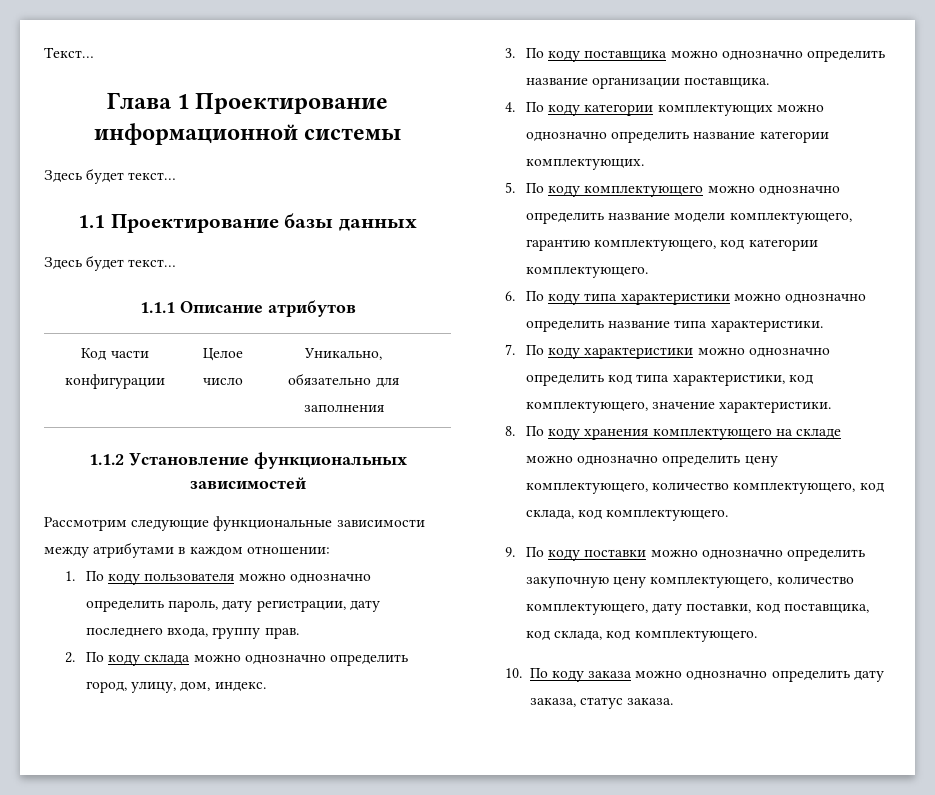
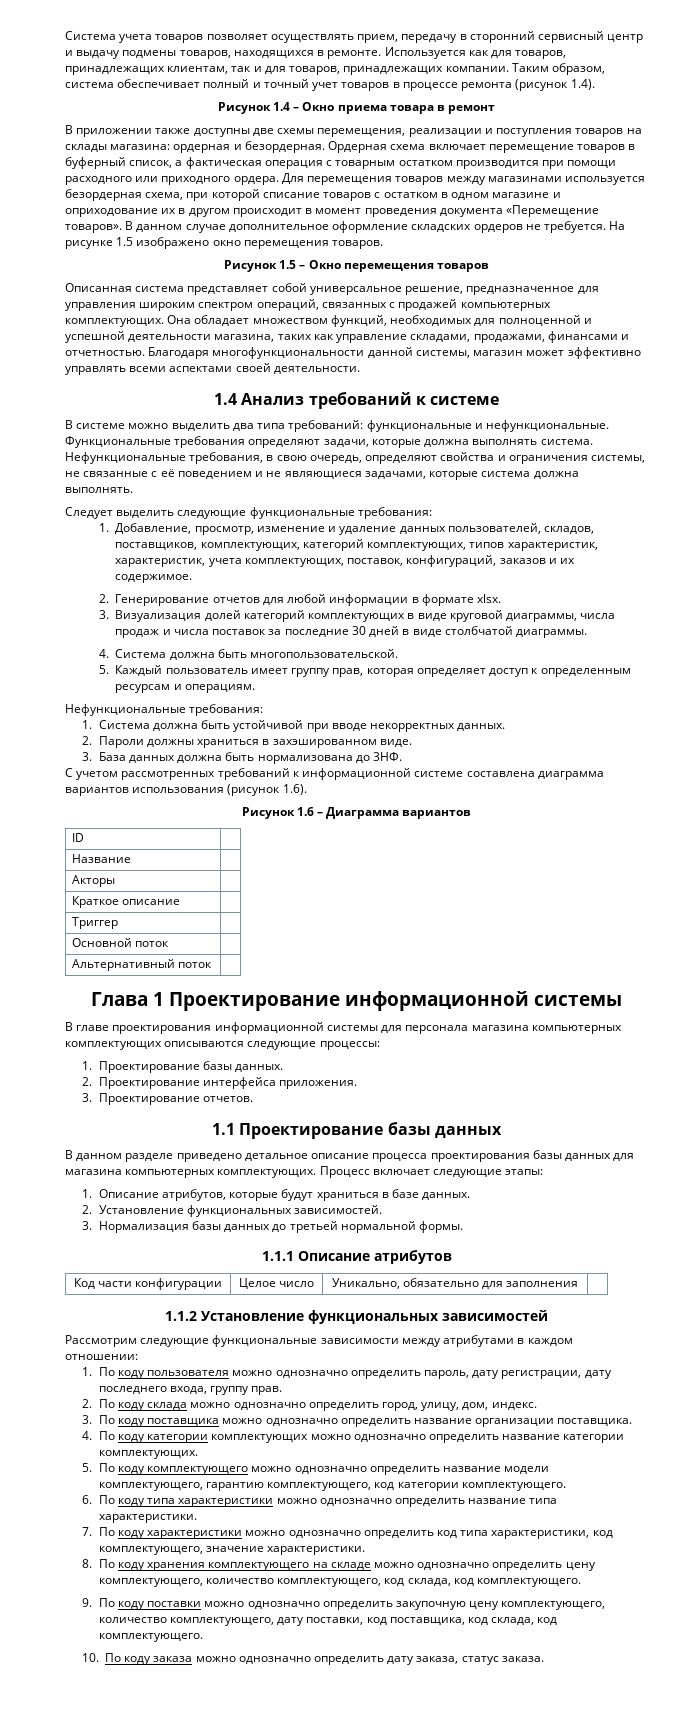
[44,47,94,58] Текст… -> [65,31,644,43] [65,47,567,59] [65,63,606,75] [65,79,595,91] [217,102,496,114] [65,125,642,137] [65,141,636,153] [65,157,617,169] [65,173,646,185] [65,189,561,201] [65,205,600,217] [65,221,626,233] [65,237,384,249] [223,260,490,272] [65,283,599,295] [65,299,551,311] [65,315,592,327] [65,331,630,343] [65,347,641,359] [65,363,360,375] [213,392,500,409] [65,420,610,432] [65,436,593,448] [65,452,646,464] [65,469,579,480] [65,487,133,493] [65,507,432,519] [98,523,595,535] [115,539,598,551] [115,555,576,567] [115,574,193,583] [98,594,502,606] [98,610,616,622] [115,626,587,638] [98,649,399,660] [98,665,631,677] [115,684,255,693] [65,704,264,716] [81,720,506,732] [81,736,412,748] [81,752,403,764] [65,768,604,780] [65,784,307,796] [241,807,472,819] [72,833,85,842] [72,854,132,863] [72,875,116,887] [72,896,181,908] [72,917,119,929] [72,938,170,947] [72,959,213,971] Система учета товаров позволяет осуществлять прием, передачу в сторонний сервисный центр и выдачу подмены товаров, находящихся в ремонте. Используется как для товаров, принадлежащих клиентам, так и для товаров, принадлежащих компании. Таким образом, система обеспечивает полный и точный учет товаров в процессе ремонта (рисунок 1.4). // Рисунок 1.4 – Окно приема товара в ремонт // В приложении также доступны две схемы перемещения, реализации и поступления товаров на склады магазина: ордерная и безордерная. Ордерная схема включает перемещение товаров в буферный список, а фактическая операция с товарным остатком производится при помощи расходного или приходного ордера. Для перемещения товаров между магазинами используется безордерная схема, при которой списание товаров с остатком в одном магазине и оприходование их в другом происходит в момент проведения документа «Перемещение товаров». В данном случае дополнительное оформление складских ордеров не требуется. На рисунке 1.5 изображено окно перемещения товаров. // Рисунок 1.5 – Окно перемещения товаров // Описанная система представляет собой универсальное решение, предназначенное для управления широким спектром операций, связанных с продажей компьютерных комплектующих. Она обладает множеством функций, необходимых для полноценной и успешной деятельности магазина, таких как управление складами, продажами, финансами и отчетностью. Благодаря многофункциональности данной системы, магазин может эффективно управлять всеми аспектами своей деятельности. // 1.4 Анализ требований к системе // В системе можно выделить два типа требований: функциональные и нефункциональные. Функциональные требования определяют задачи, которые должна выполнять система. Нефункциональные требования, в свою очередь, определяют свойства и ограничения системы, не связанные с её поведением и не являющиеся задачами, которые система должна выполнять. // Следует выделить следующие функциональные требования: // 1. Добавление, просмотр, изменение и удаление данных пользователей, складов, поставщиков, комплектующих, категорий комплектующих, типов характеристик, характеристик, учета комплектующих, поставок, конфигураций, заказов и их содержимое. // 2. Генерирование отчетов для любой информации в формате xlsx. // 3. Визуализация долей категорий комплектующих в виде круговой диаграммы, числа продаж и числа поставок за последние 30 дней в виде столбчатой диаграммы. // 4. Система должна быть многопользовательской. // 5. Каждый пользователь имеет группу прав, которая определяет доступ к определенным ресурсам и операциям. // Нефункциональные требования: // 1. Система должна быть устойчивой при вводе некорректных данных. // 2. Пароли должны храниться в захэшированном виде. // 3. База данных должна быть нормализована до 3НФ. // С учетом рассмотренных требований к информационной системе составлена диаграмма вариантов использования (рисунок 1.6). // Рисунок 1.6 – Диаграмма вариантов // ID | // Название | // Акторы | // Краткое описание | // Триггер | // Основной поток | // Альтернативный поток |
[44,168,177,184] [77,213,418,233] [44,255,177,271] Здесь будет текст… // 1.1 Проектирование базы данных // Здесь будет текст… -> [65,1022,622,1034] [65,1041,380,1050] [81,1061,284,1073] [81,1077,358,1089] [81,1093,253,1105] [212,1122,502,1139] [65,1150,635,1162] [65,1166,544,1178] [81,1189,471,1201] [81,1205,383,1217] [81,1221,464,1233] В главе проектирования информационной системы для персонала магазина компьютерных комплектующих описываются следующие процессы: // 1. Проектирование базы данных. // 2. Проектирование интерфейса приложения. // 3. Проектирование отчетов. // 1.1 Проектирование базы данных // В данном разделе приведено детальное описание процесса проектирования базы данных для магазина компьютерных комплектующих. Процесс включает следующие этапы: // 1. Описание атрибутов, которые будут храниться в базе данных. // 2. Установление функциональных зависимостей. // 3. Нормализация базы данных до третьей нормальной формы.

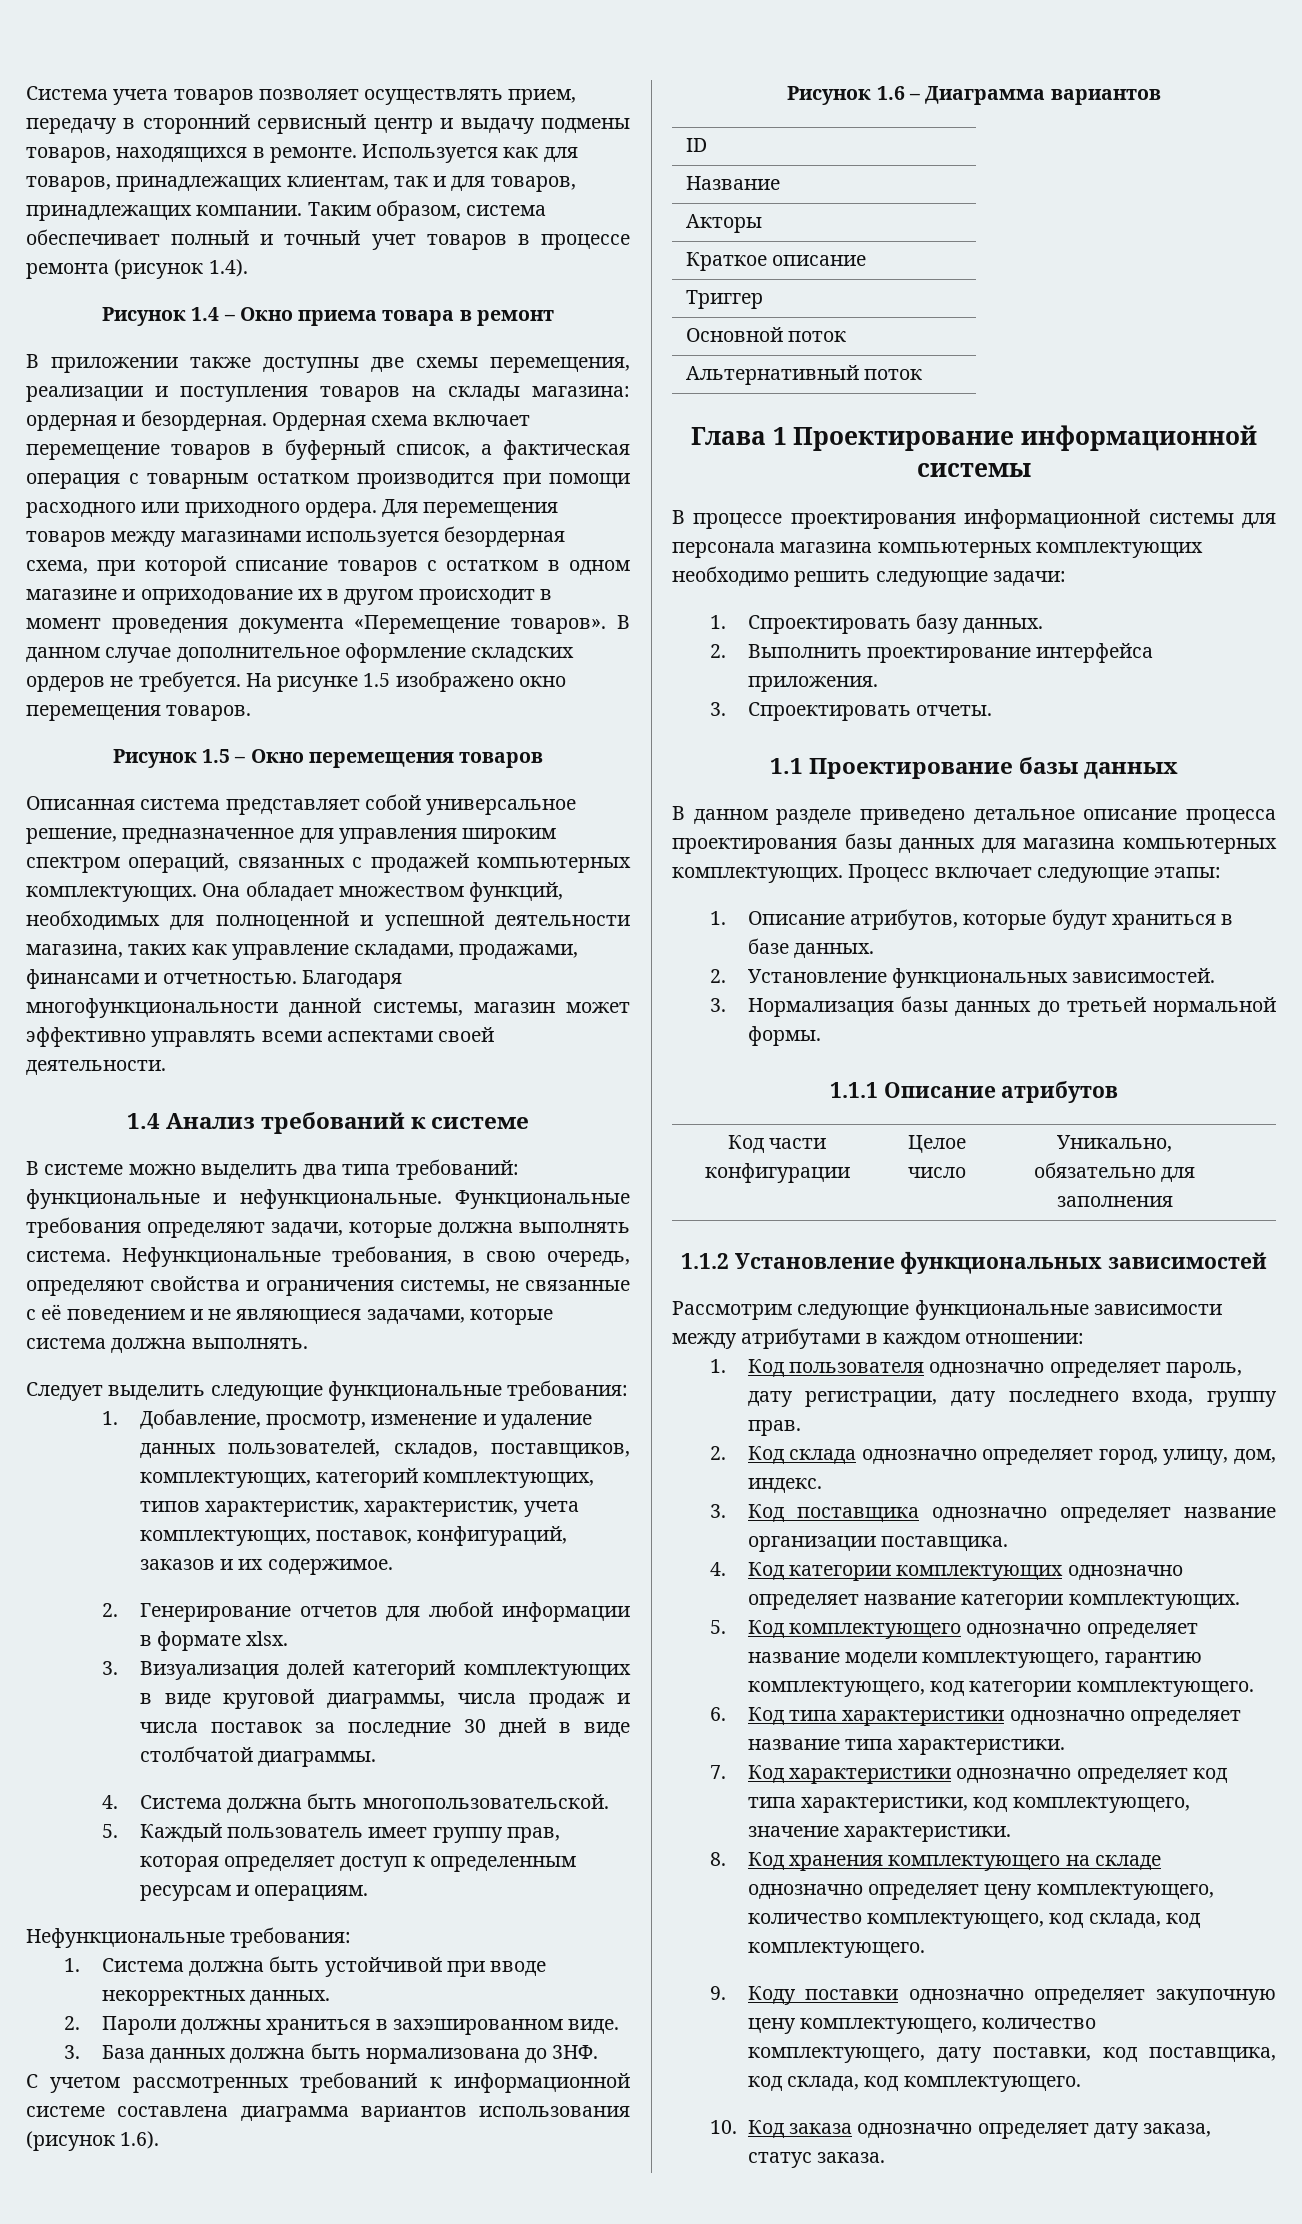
[76,1025,110,1031] главе -> [693,513,783,529] процессе
[164,1041,380,1050] [81,1061,284,1073] [81,1077,200,1089] описываются следующие процессы: // 1. Проектирование базы данных. // 2. Проектирование -> [672,566,1066,587] [709,613,1044,634] [709,644,1032,663] необходимо решить следующие задачи: // 1. Спроектировать базу данных. // 2. Выполнить проектирование
[98,1093,253,1105] Проектирование отчетов. -> [747,702,993,721] Спроектировать отчеты.
[98,1367,421,1379] По коду пользователя можно однозначно определить -> [747,1359,1161,1378] Код пользователя однозначно определяет
[98,1399,379,1411] По коду склада можно однозначно определить -> [747,1446,1094,1465] Код склада однозначно определяет
[98,1415,633,1427] [81,1431,625,1443] [98,1450,198,1459] [81,1463,440,1475] По коду поставщика можно однозначно определить название организации поставщика. // 4. По коду категории комплектующих можно однозначно определить название категории комплектующих. // 5. По коду комплектующего можно однозначно определить -> [747,1504,1276,1523] [747,1536,1009,1552] [709,1562,1183,1581] [747,1594,1240,1610] [709,1620,1198,1639] Код поставщика однозначно определяет название организации поставщика. // 4. Код категории комплектующих однозначно определяет название категории комплектующих. // 5. Код комплектующего однозначно определяет
[98,1495,558,1507] [98,1514,197,1523] [81,1527,434,1539] По коду типа характеристики можно однозначно определить название типа характеристики. // 7. По коду характеристики можно однозначно определить -> [747,1707,1241,1726] [747,1739,1066,1755] [709,1765,1188,1784] Код типа характеристики однозначно определяет название типа характеристики. // 7. Код характеристики однозначно определяет
[98,1559,145,1571] По коду -> [747,1852,784,1870] Код
[374,1562,563,1571] можно однозначно определить -> [747,1884,980,1900] однозначно определяет
[98,1598,393,1610] По коду поставки можно однозначно определить -> [747,1986,1146,2005] Коду поставки однозначно определяет
[104,1653,384,1665] По коду заказа можно однозначно определить -> [747,2120,1089,2139] Код заказа однозначно определяет

